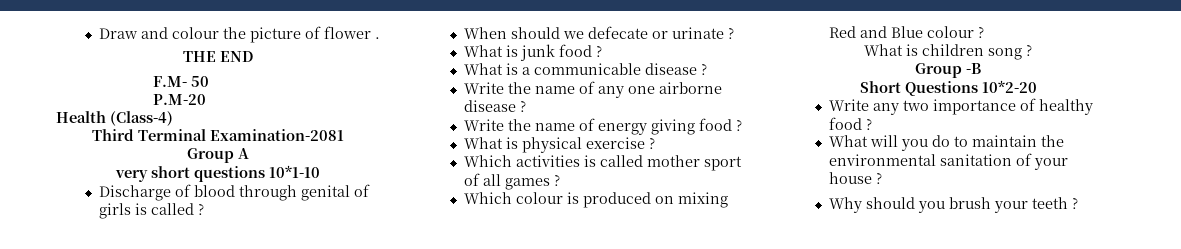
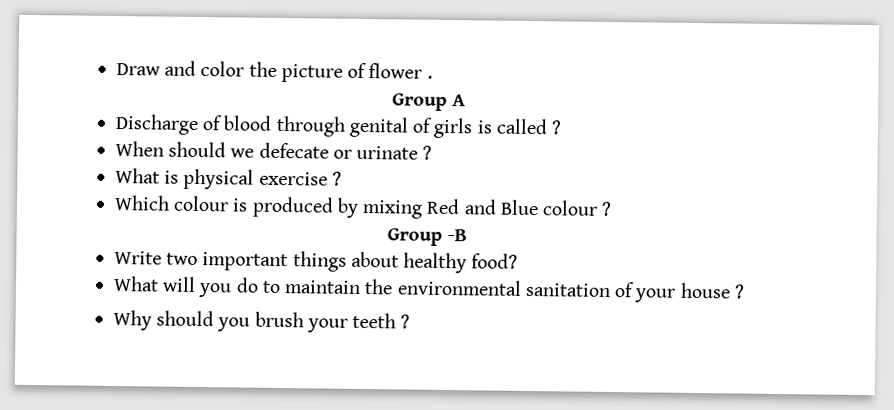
[171,27,219,39] colour -> [200,61,245,77] color
[183,51,253,62] [153,76,210,87] [153,94,207,105] [56,111,173,126] [92,129,344,141] [187,148,249,163] [115,165,320,182] THE END // F.M- 50 // P.M-20 // Health (Class-4) // Third Terminal Examination-2081 // Group A // very short questions 10*1-10 -> [392,93,466,111] Group A
[463,44,602,61] [463,63,707,75] [463,81,722,98] [463,100,526,112] [463,118,742,135] // What is junk food ? // What is a communicable disease ? // Write the name of any one airborne disease ? // Write the name of energy giving food ? -> (433, 152) none
[463,155,742,171] [463,173,560,190] // Which activities is called mother sport of all games ? -> (342, 178) none
[654,196,674,204] on -> [336,197,359,218] by
[864,44,1032,60] [915,63,981,78] [859,80,1037,96] [828,98,1093,115] [828,117,872,130] What is children song ? // Group -B // Short Questions 10*2-20 // Write any two importance of healthy food ? -> [387,228,467,246] [113,250,519,274] Group -B // Write two important things about healthy food?

